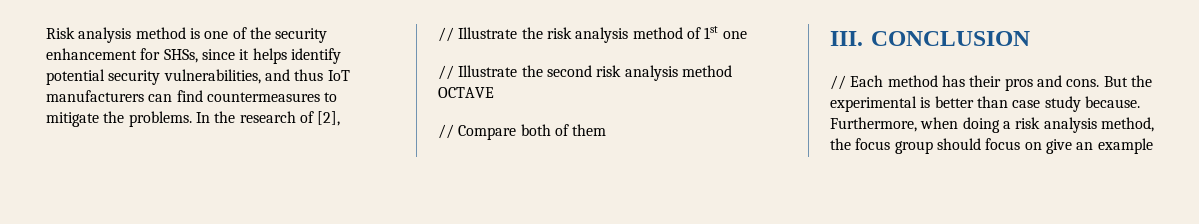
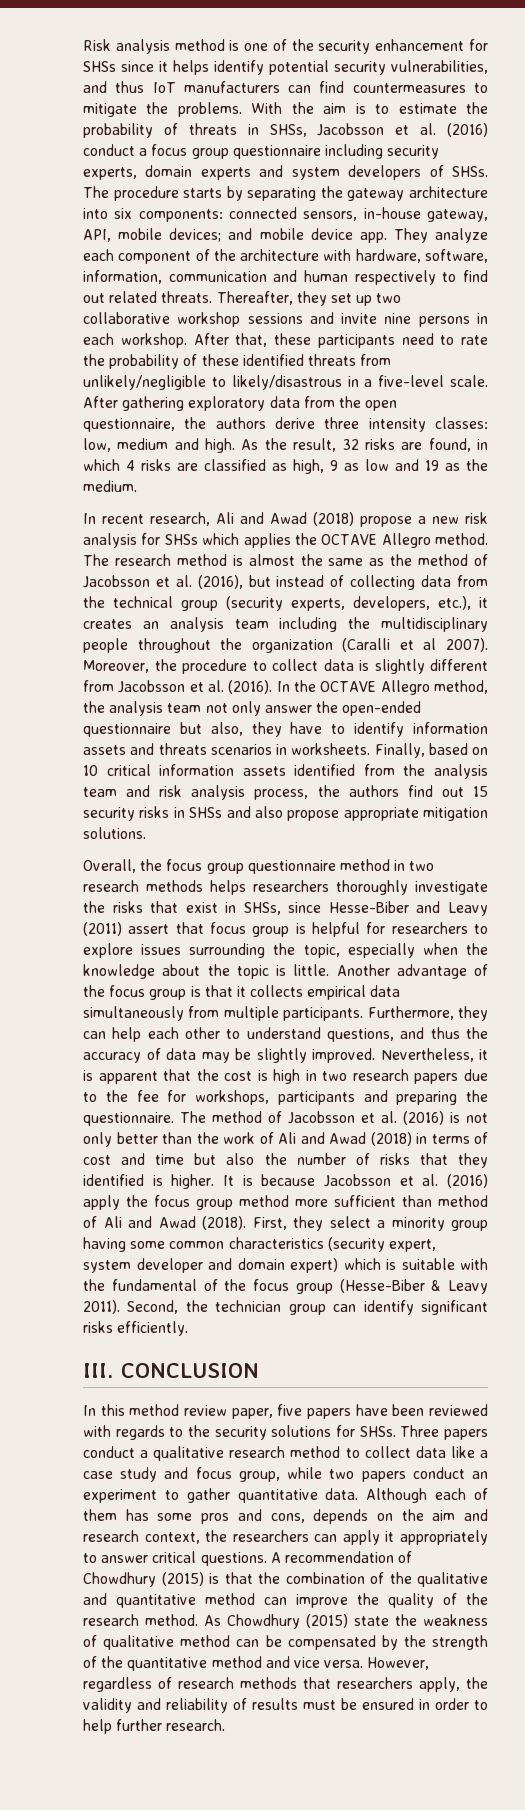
[163,49,198,63] SHSs, -> [83,61,116,72] SHSs
[195,111,341,126] [438,26,747,43] [438,65,732,81] [438,87,494,98] [438,124,607,140] [830,31,1030,46] [830,75,1152,91] [830,96,1140,112] [830,117,1154,133] [830,138,1153,154] In the research of [2], // // Illustrate the risk analysis method of 1st one // // Illustrate the second risk analysis method OCTAVE // // Compare both of them // III. CONCLUSION // // Each method has their pros and cons. But the experimental is better than case study because. Furthermore, when doing a risk analysis method, the focus group should focus on give an example -> [251,102,489,114] [83,123,488,138] [83,144,440,159] [83,165,488,180] [83,186,488,201] [83,207,488,222] [83,228,488,243] [83,249,488,264] [83,270,489,285] [83,291,402,306] [83,312,488,327] [83,333,488,348] [83,354,392,369] [83,375,488,390] [83,396,398,411] [83,417,488,432] [83,438,489,453] [83,459,488,474] [83,480,137,492] [83,512,488,527] [83,533,488,548] [83,554,488,566] [83,575,489,590] [83,596,488,611] [83,617,488,632] [83,638,488,653] [83,659,488,674] [83,680,489,695] [83,701,422,716] [83,722,488,737] [83,743,488,758] [83,764,488,779] [83,785,488,800] [83,806,488,821] [83,827,146,839] [83,859,435,874] [83,880,488,895] [83,901,488,916] [83,922,488,937] [83,943,489,958] [83,964,488,979] [83,985,401,1000] [83,1006,488,1021] [83,1027,488,1042] [83,1048,488,1063] [83,1069,488,1084] [83,1090,488,1105] [83,1111,488,1126] [83,1132,488,1147] [83,1153,489,1168] [83,1174,488,1189] [83,1195,488,1210] [83,1216,488,1231] [83,1237,436,1252] [83,1258,488,1273] [83,1279,488,1294] [83,1300,488,1315] [83,1321,189,1336] [83,1363,259,1378] [83,1404,489,1419] [83,1425,489,1440] [83,1446,488,1461] [83,1467,489,1482] [83,1488,488,1503] [83,1509,488,1524] [83,1530,488,1545] [83,1551,413,1566] [83,1572,488,1587] [83,1593,488,1608] [83,1614,488,1629] [83,1635,488,1650] [83,1656,430,1671] [83,1677,488,1692] [83,1698,488,1713] [83,1719,226,1734] With the aim is to estimate the probability of threats in SHSs, Jacobsson et al. (2016) conduct a focus group questionnaire including security experts, domain experts and system developers of SHSs. The procedure starts by separating the gateway architecture into six components: connected sensors, in-house gateway, API, mobile devices; and mobile device app. They analyze each component of the architecture with hardware, software, information, communication and human respectively to find out related threats. Thereafter, they set up two collaborative workshop sessions and invite nine persons in each workshop. After that, these participants need to rate the probability of these identified threats from unlikely/negligible to likely/disastrous in a five-level scale. After gathering exploratory data from the open questionnaire, the authors derive three intensity classes: low, medium and high. As the result, 32 risks are found, in which 4 risks are classified as high, 9 as low and 19 as the medium. // In recent research, Ali and Awad (2018) propose a new risk analysis for SHSs which applies the OCTAVE Allegro method. The research method is almost the same as the method of Jacobsson et al. (2016), but instead of collecting data from the technical group (security experts, developers, etc.), it creates an analysis team including the multidisciplinary people throughout the organization (Caralli et al 2007). Moreover, the procedure to collect data is slightly different from Jacobsson et al. (2016). In the OCTAVE Allegro method, the analysis team not only answer the open-ended questionnaire but also, they have to identify information assets and threats scenarios in worksheets. Finally, based on 10 critical information assets identified from the analysis team and risk analysis process, the authors find out 15 security risks in SHSs and also propose appropriate mitigation solutions. // Overall, the focus group questionnaire method in two research methods helps researchers thoroughly investigate the risks that exist in SHSs, since Hesse-Biber and Leavy (2011) assert that focus group is helpful for researchers to explore issues surrounding the topic, especially when the knowledge about the topic is little. Another advantage of the focus group is that it collects empirical data simultaneously from multiple participants. Furthermore, they can help each other to understand questions, and thus the accuracy of data may be slightly improved. Nevertheless, it is apparent that the cost is high in two research papers due to the fee for workshops, participants and preparing the questionnaire. The method of Jacobsson et al. (2016) is not only better than the work of Ali and Awad (2018) in terms of cost and time but also the number of risks that they identified is higher. It is because Jacobsson et al. (2016) apply the focus group method more sufficient than method of Ali and Awad (2018). First, they select a minority group having some common characteristics (security expert, system developer and domain expert) which is suitable with the fundamental of the focus group (Hesse-Biber & Leavy 2011). Second, the technician group can identify significant risks efficiently. // III. CONCLUSION // In this method review paper, five papers have been reviewed with regards to the security solutions for SHSs. Three papers conduct a qualitative research method to collect data like a case study and focus group, while two papers conduct an experiment to gather quantitative data. Although each of them has some pros and cons, depends on the aim and research context, the researchers can apply it appropriately to answer critical questions. A recommendation of Chowdhury (2015) is that the combination of the qualitative and quantitative method can improve the quality of the research method. As Chowdhury (2015) state the weakness of qualitative method can be compensated by the strength of the quantitative method and vice versa. However, regardless of research methods that researchers apply, the validity and reliability of results must be ensured in order to help further research.

